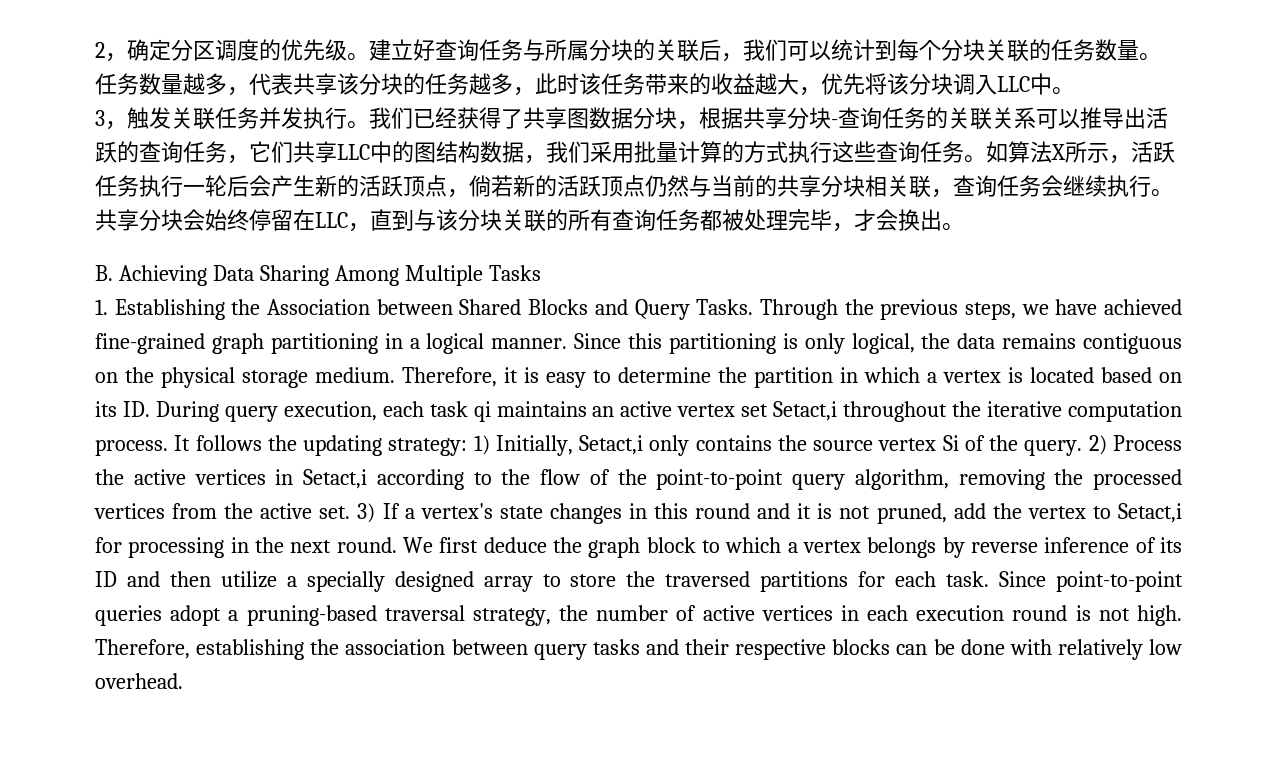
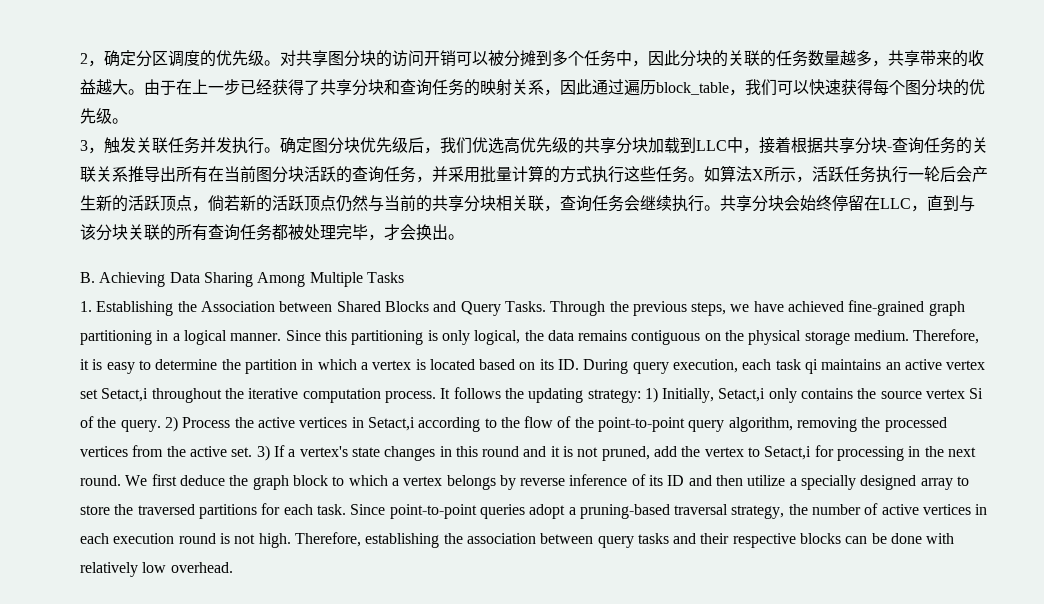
[369,39,1161,62] [95,73,1052,96] 建立好查询任务与所属分块的关联后，我们可以统计到每个分块关联的任务数量。任务数量越多，代表共享该分块的任务越多，此时该任务带来的收益越大，优先将该分块调入LLC中 -> [280,50,984,67] [80,79,985,96] [80,108,112,124] 对共享图分块的访问开销可以被分摊到多个任务中，因此分块的关联的任务数量越多，共享带来的收益越大。由于在上一步已经获得了共享分块和查询任务的映射关系，因此通过遍历block_table，我们可以快速获得每个图分块的优先级
[369,107,699,130] 我们已经获得了共享图数据分块， -> [280,137,791,154] 确定图分块优先级后，我们优选高优先级的共享分块加载到LLC中，接着
[1036,107,1168,129] [95,141,590,164] 可以推导出活跃的查询任务，它们共享LLC中的图结构数据，我们 -> [128,166,448,183] 推导出所有在当前图分块活跃的查询任务，并
[876,141,920,163] 查询 -> (656, 174) none

